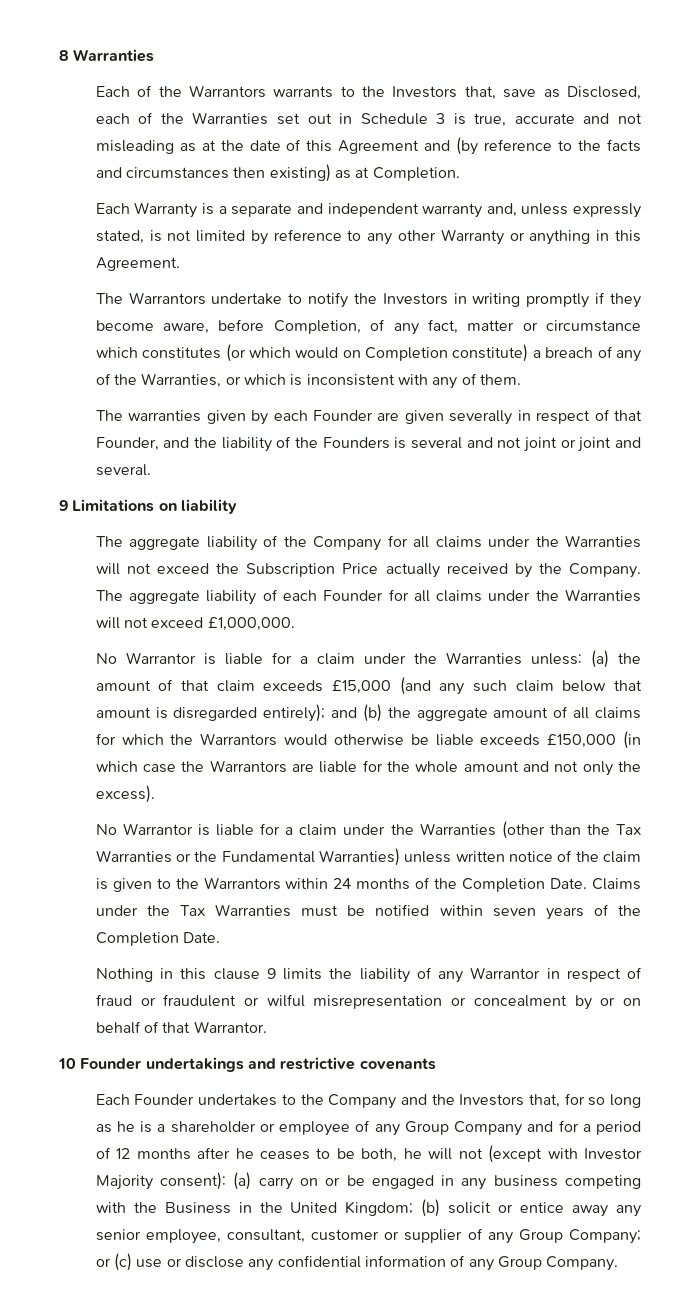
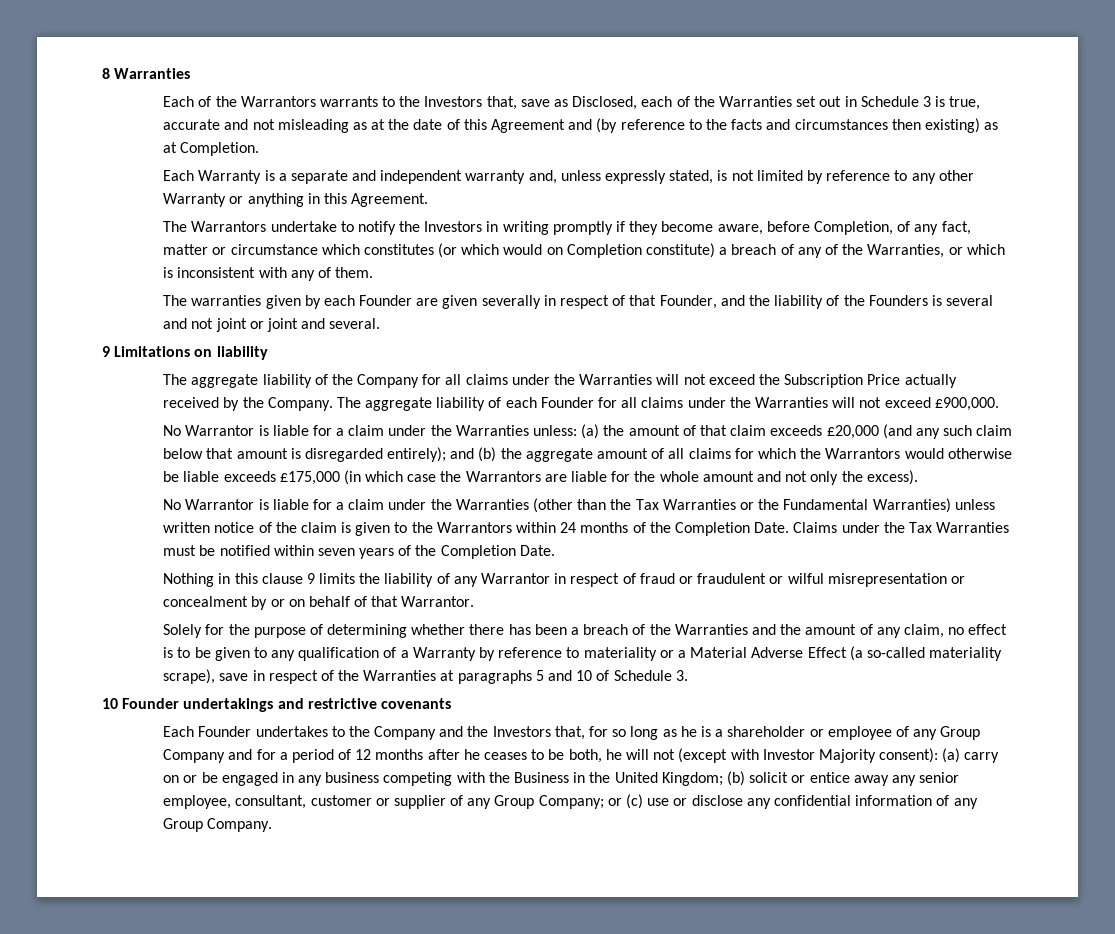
[207,617,295,631] £1,000,000. -> [934,397,999,411] £900,000.
[332,680,392,694] £15,000 -> [826,425,879,439] £20,000
[547,734,617,748] £150,000 -> [279,471,340,485] £175,000
(267, 1027) none -> [163,624,1008,638] [163,646,1003,661] [163,669,688,684] // Solely for the purpose of determining whether there has been a breach of the Warranties and the amount of any claim, no effect is to be given to any qualification of a Warranty by reference to materiality or a Material Adverse Effect (a so-called materiality scrape), save in respect of the Warranties at paragraphs 5 and 10 of Schedule 3.

